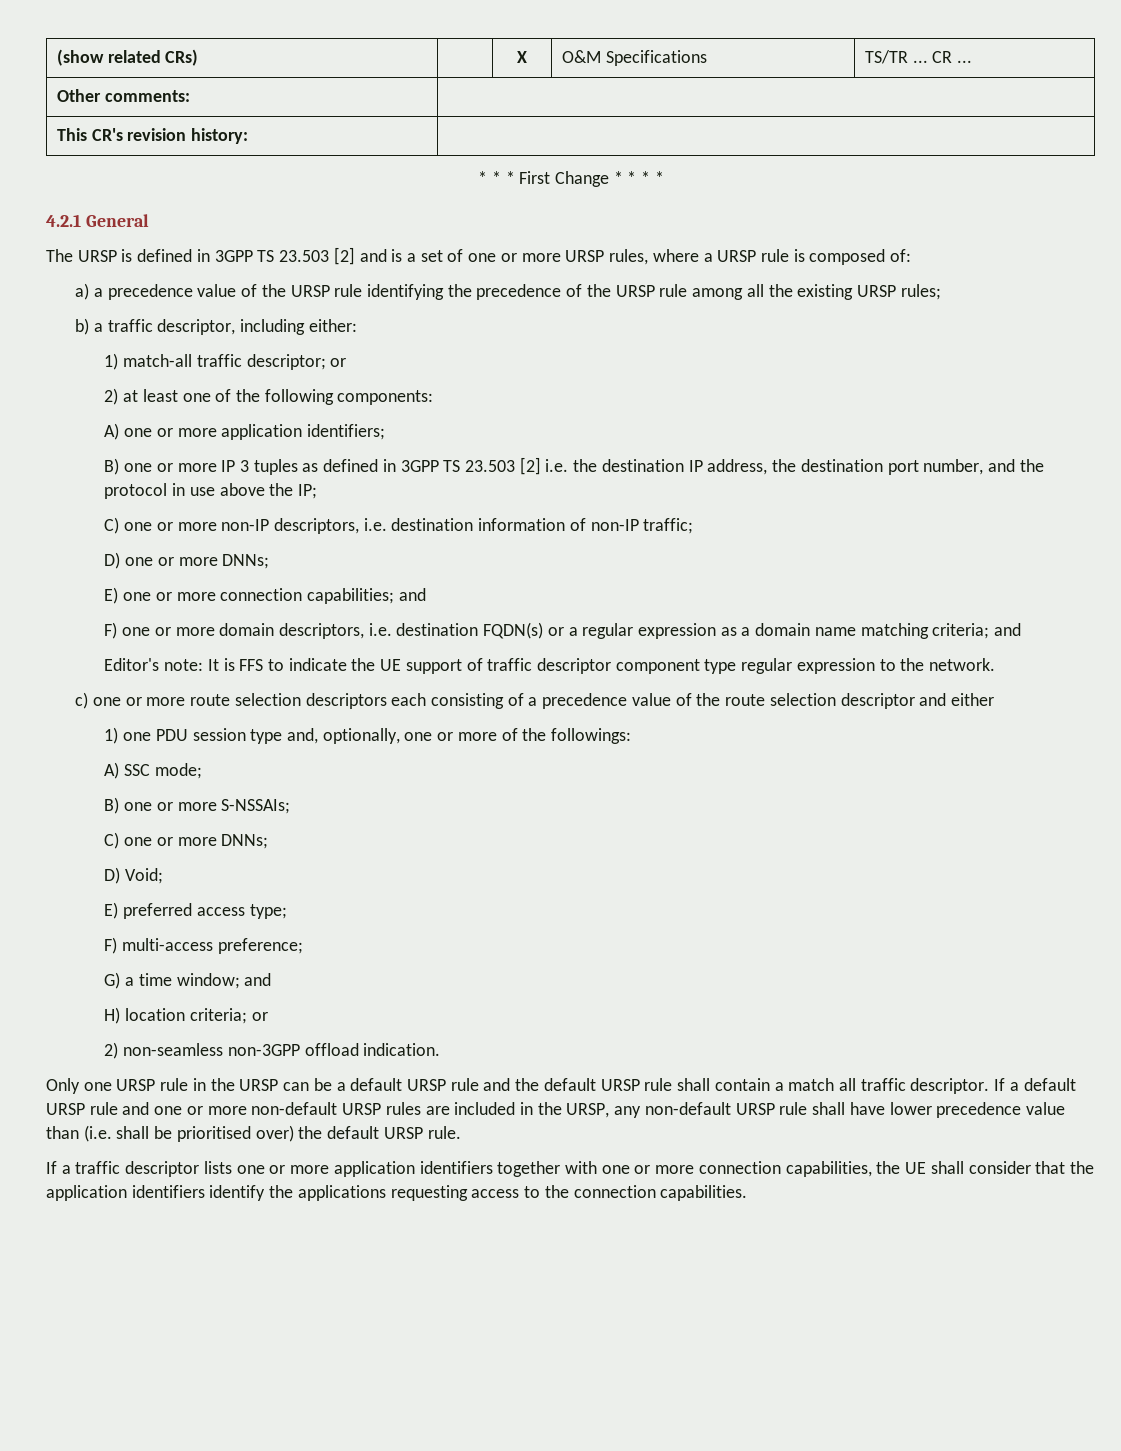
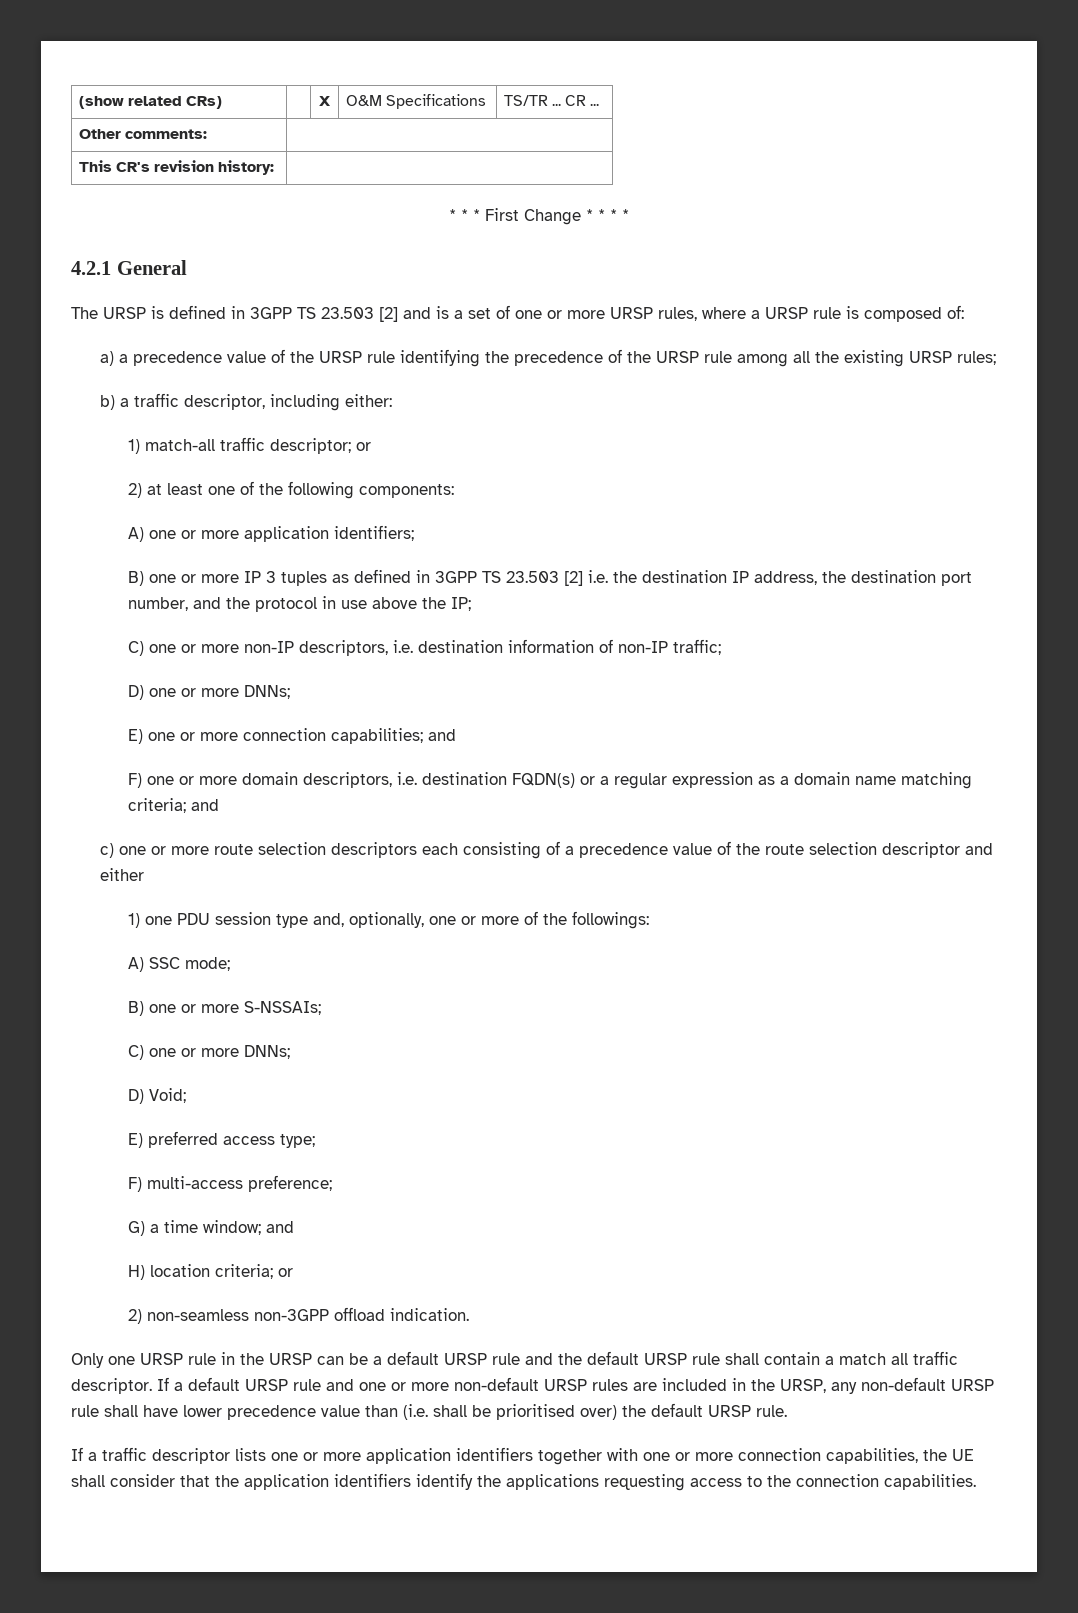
[104,658,996,674] // Editor's note: It is FFS to indicate the UE support of traffic descriptor component type regular expression to the network. -> (220, 805) none

